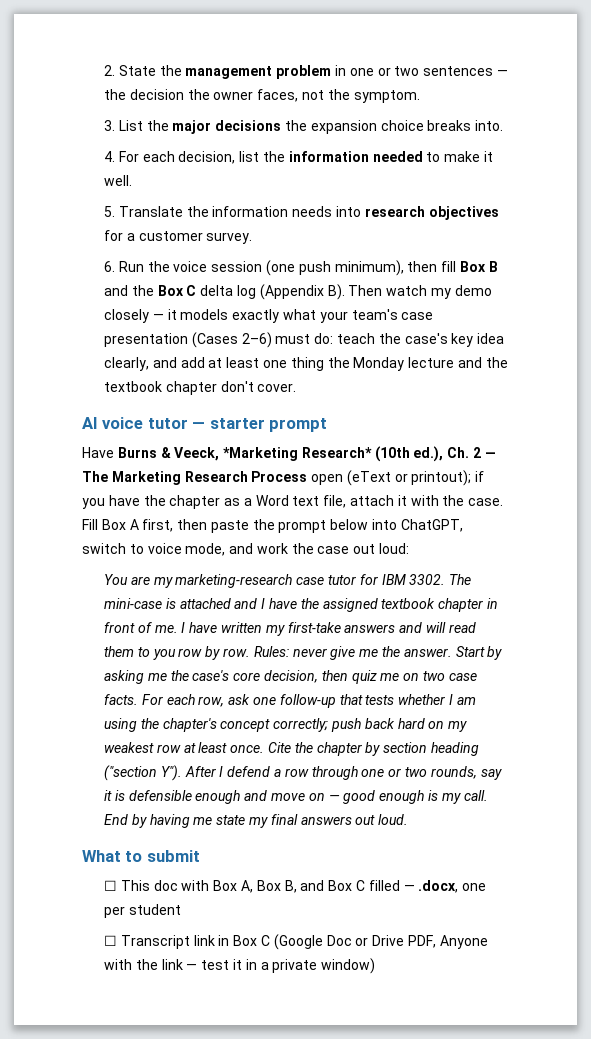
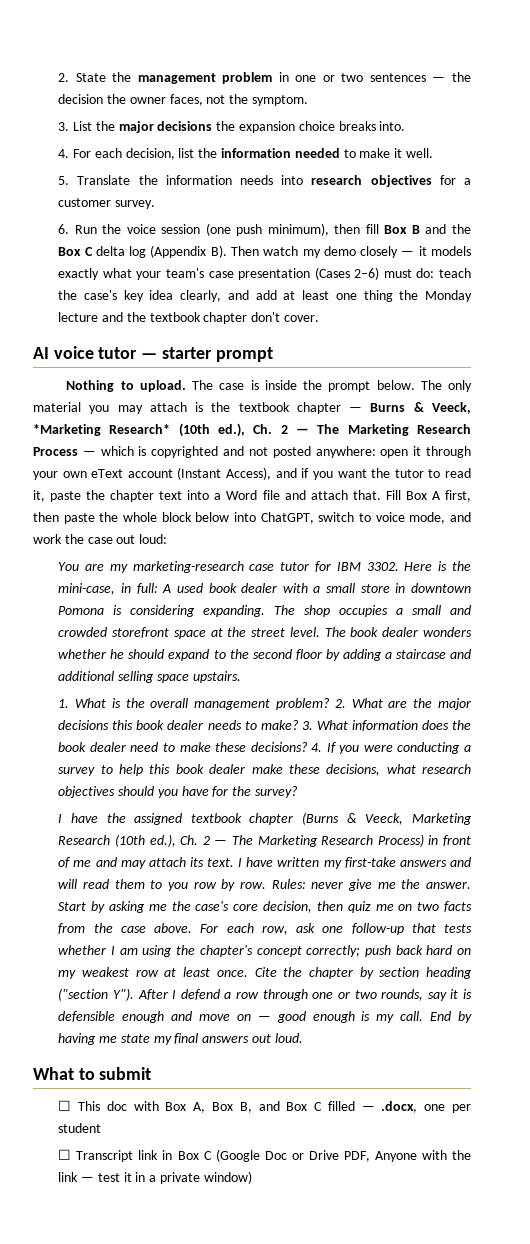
[82,447,114,458] Have -> [66,380,472,392] [33,402,363,414] Nothing to upload. The case is inside the prompt below. The only material you may attach is the textbook chapter —
[311,470,485,486] [82,495,504,509] open (eText or printout); if you have the chapter as a Word text file, attach it with the case. -> [82,446,471,458] [33,467,472,480] [33,490,381,502] — which is copyrighted and not posted anywhere: open it through your own eText account (Instant Access), and if you want the tutor to read it, paste the chapter text into a Word file and attach that.
[278,520,327,533] prompt -> [123,512,192,522] whole block
[449,574,472,585] [104,598,258,609] The mini-case is attached and -> [404,561,471,571] [58,583,471,595] [58,605,471,617] [58,627,472,639] [58,649,472,661] [58,671,241,683] [58,698,471,710] [58,720,472,731] [58,742,472,754] [58,764,471,776] [58,786,298,798] Here is the mini-case, in full: A used book dealer with a small store in downtown Pomona is considering expanding. The shop occupies a small and crowded storefront space at the street level. The book dealer wonders whether he should expand to the second floor by adding a staircase and additional selling space upstairs. // 1. What is the overall management problem? 2. What are the major decisions this book dealer needs to make? 3. What information does the book dealer need to make these decisions? 4. If you were conducting a survey to help this book dealer make these decisions, what research objectives should you have for the survey? //
[486,598,498,609] [104,622,178,633] in front of me. -> [302,812,473,825] [58,834,471,847] [58,857,235,869] (Burns & Veeck, Marketing Research (10th ed.), Ch. 2 — The Marketing Research Process) in front of me and may attach its text.
[448,673,477,681] [104,694,139,705] case facts. -> [444,901,473,912] [58,923,193,934] facts from the case above.

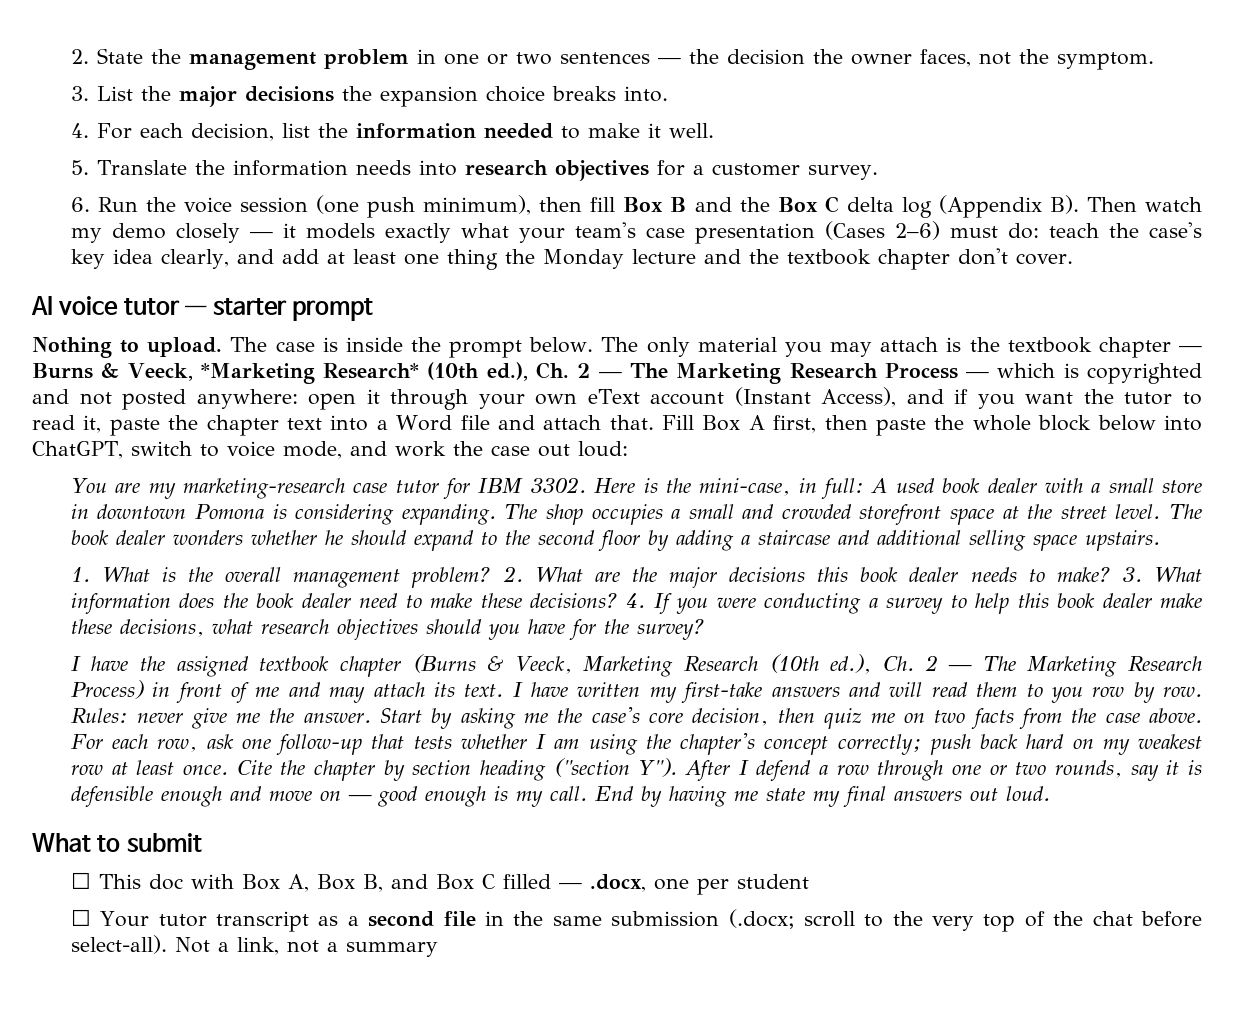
[76,1149,472,1162] [58,1171,252,1184] Transcript link in Box C (Google Doc or Drive PDF, Anyone with the link — test it in a private window) -> [100,909,1202,932] [70,935,438,957] Your tutor transcript as a second file in the same submission (.docx; scroll to the very top of the chat before select-all). Not a link, not a summary

